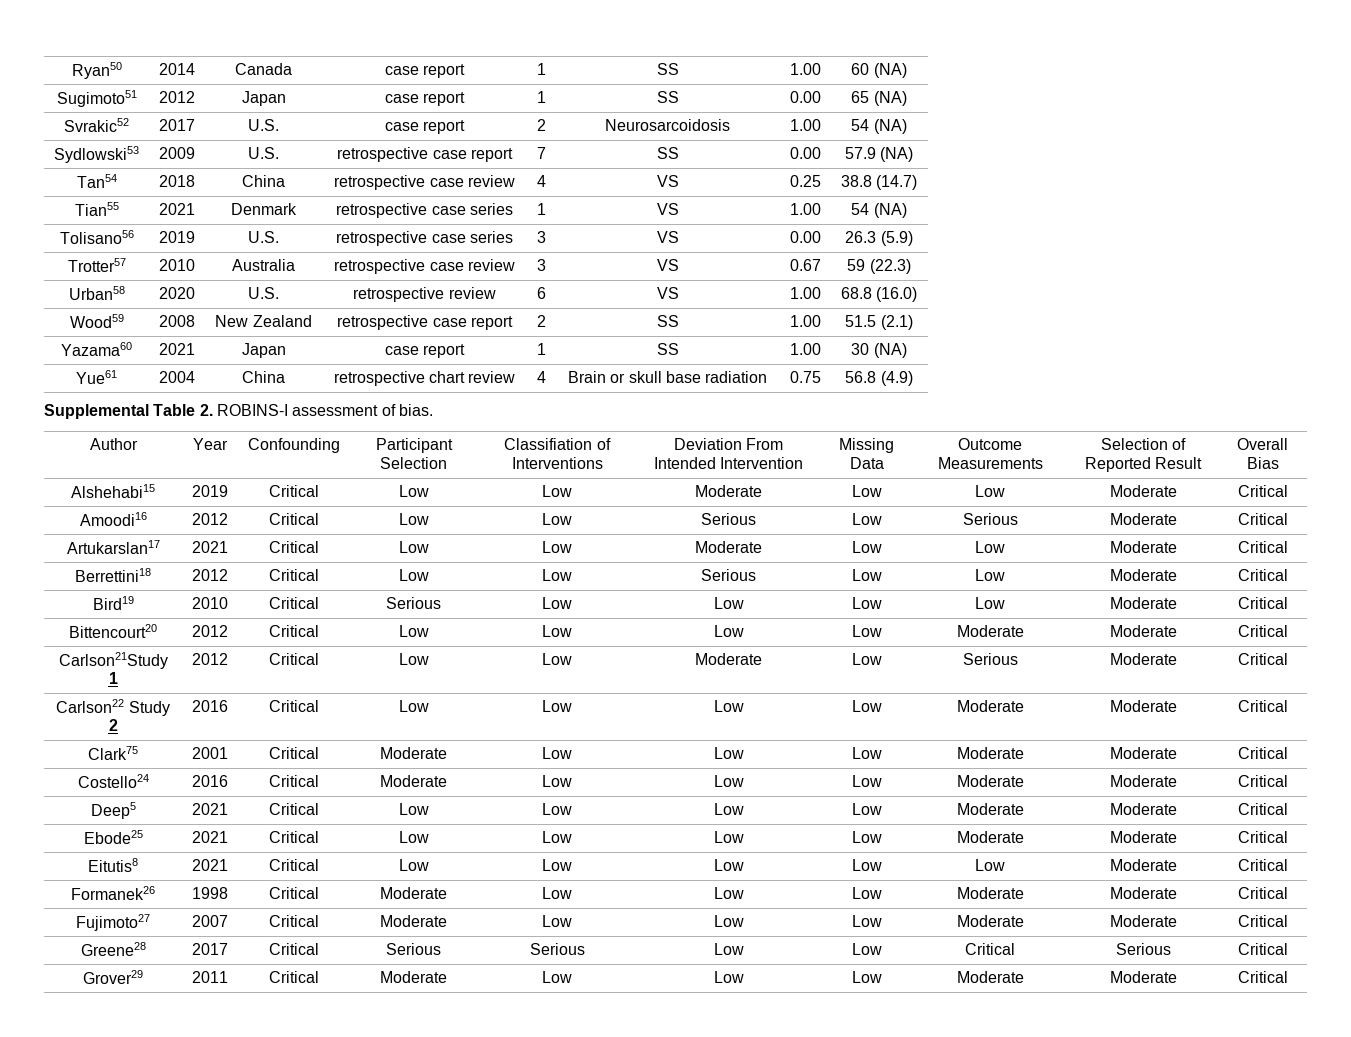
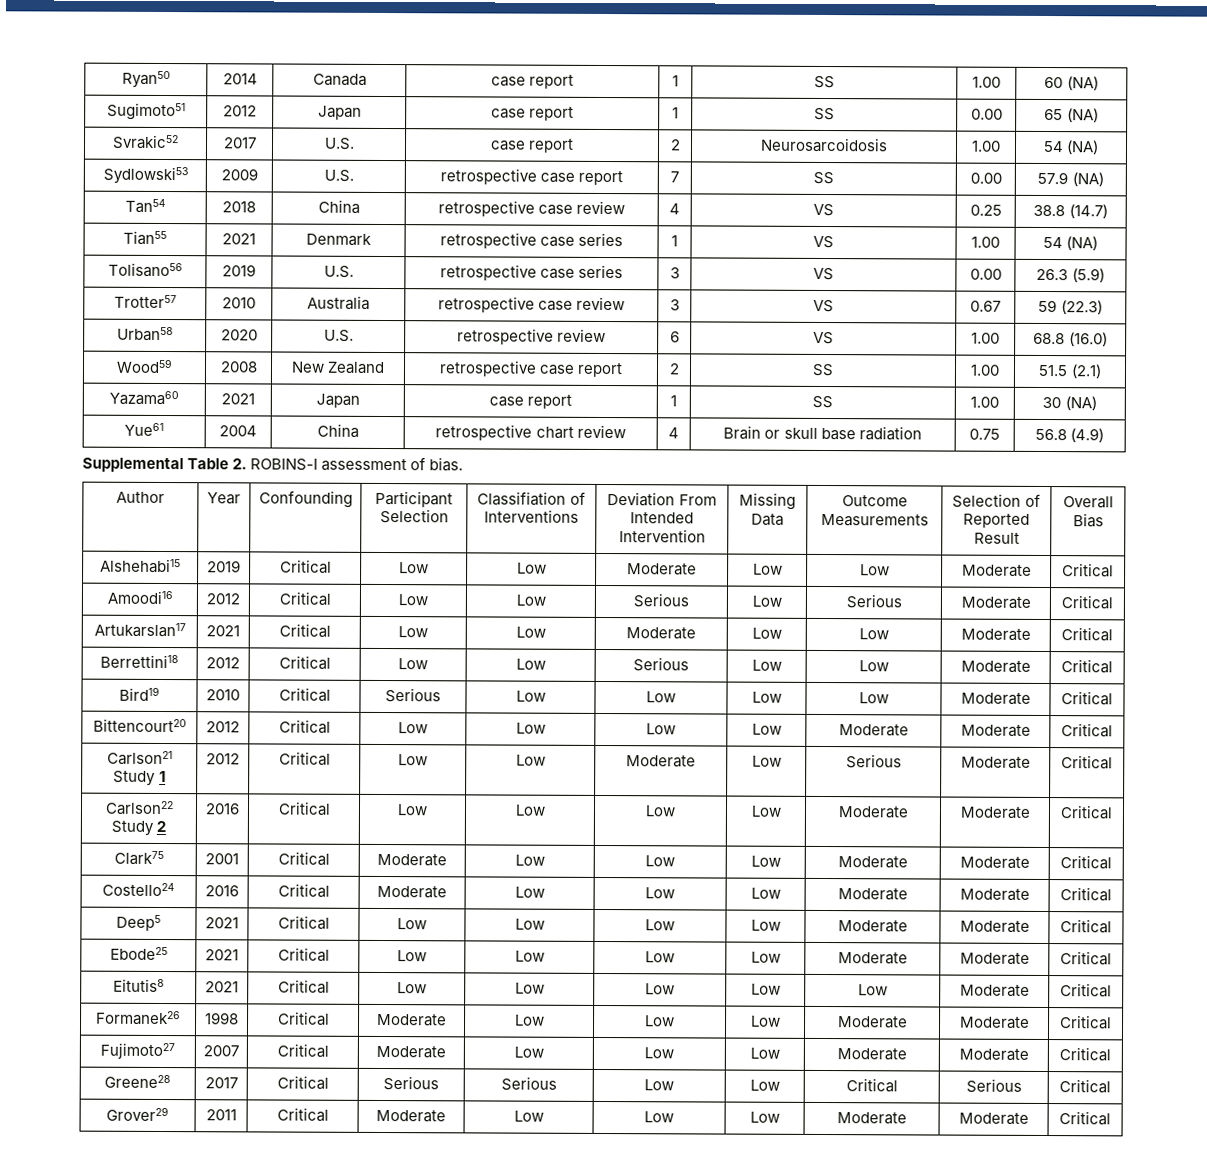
[58,652,168,669] Carlson21Study -> [106,750,173,766] [113,770,157,786] Carlson21 Study

